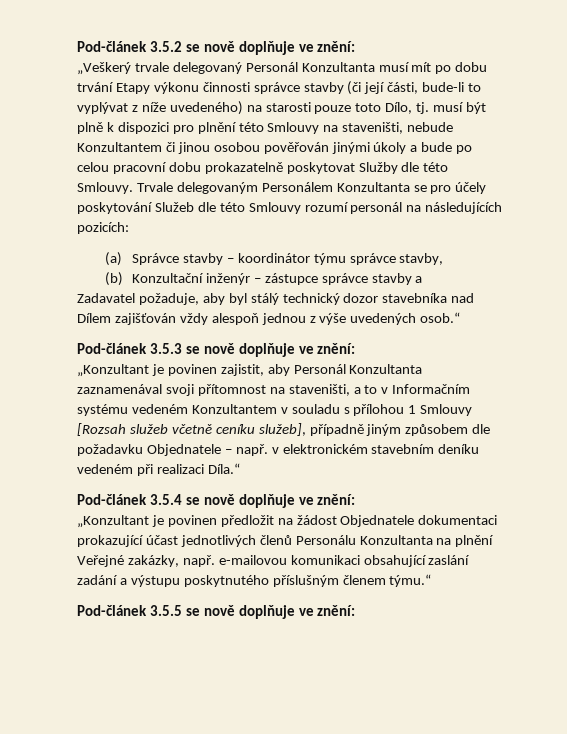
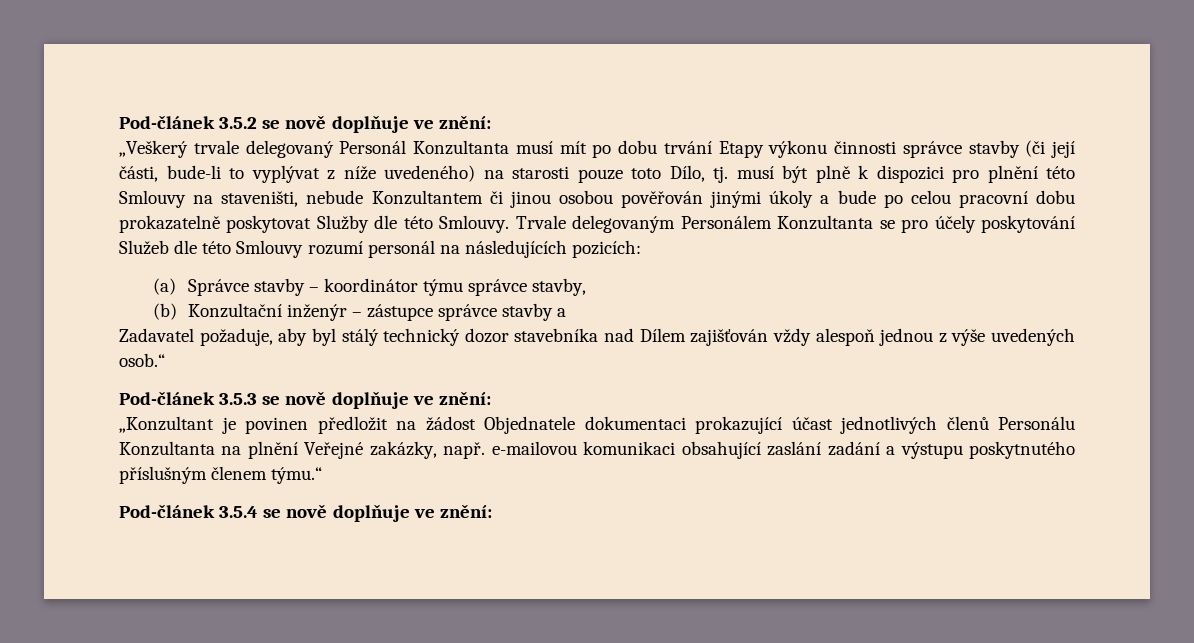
[77,364,423,377] [77,384,471,396] [77,404,473,416] [77,423,491,436] [77,444,480,456] [77,463,240,476] [77,494,356,508] // „Konzultant je povinen zajistit, aby Personál Konzultanta zaznamenával svoji přítomnost na staveništi, a to v Informačním systému vedeném Konzultantem v souladu s přílohou 1 Smlouvy [Rozsah služeb včetně ceníku služeb], případně jiným způsobem dle požadavku Objednatele – např. v elektronickém stavebním deníku vedeném při realizaci Díla.“ // Pod-článek 3.5.4 se nově doplňuje ve znění: -> (491, 398) none
[149,605,182,616] 3.5.5 -> [219,506,259,518] 3.5.4

